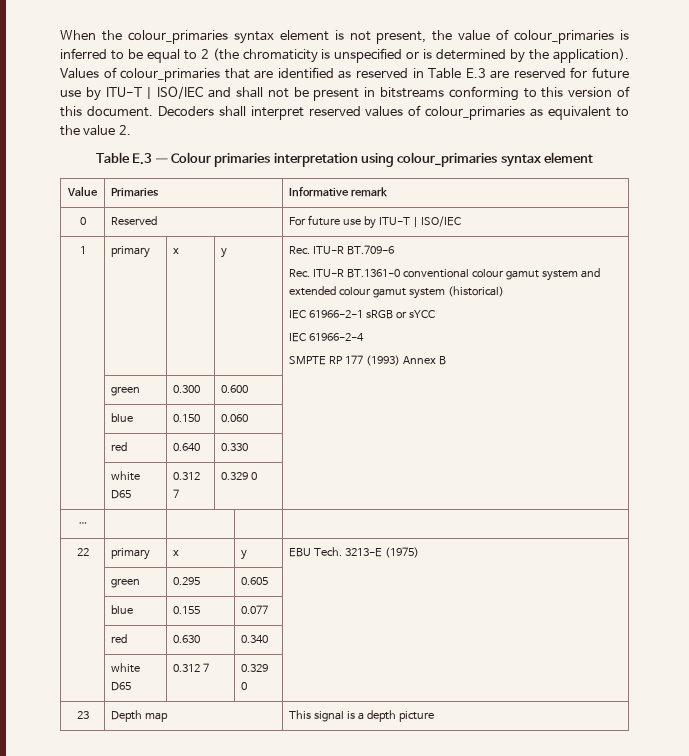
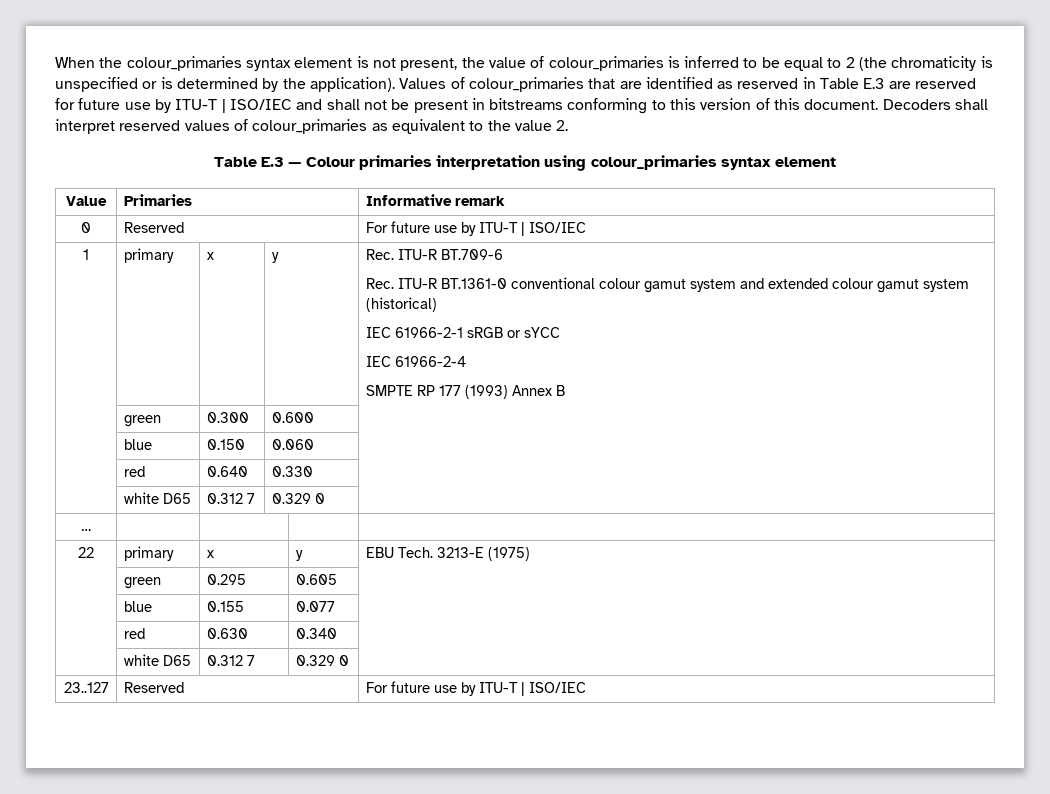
[76,711,89,719] [111,710,169,722] [289,710,435,722] 23 | Depth map | This signal is a depth picture -> [63,682,109,693] [123,682,184,693] [365,681,586,696] 23..127 | Reserved | For future use by ITU-T | ISO/IEC

